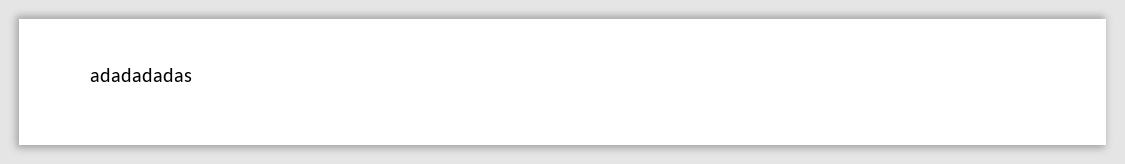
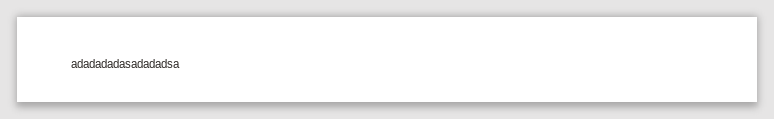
[90,68,192,82] adadadadas -> [71,59,180,68] adadadadasadadadsa

